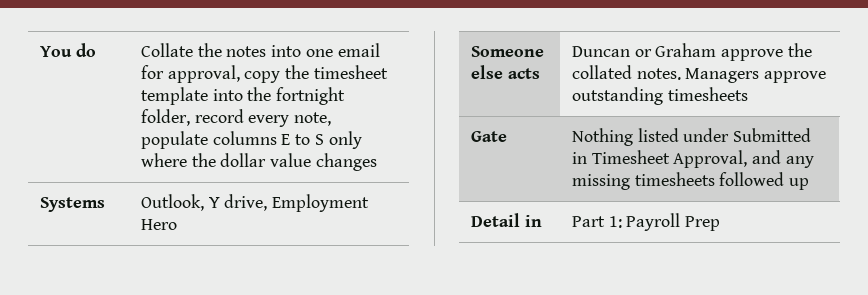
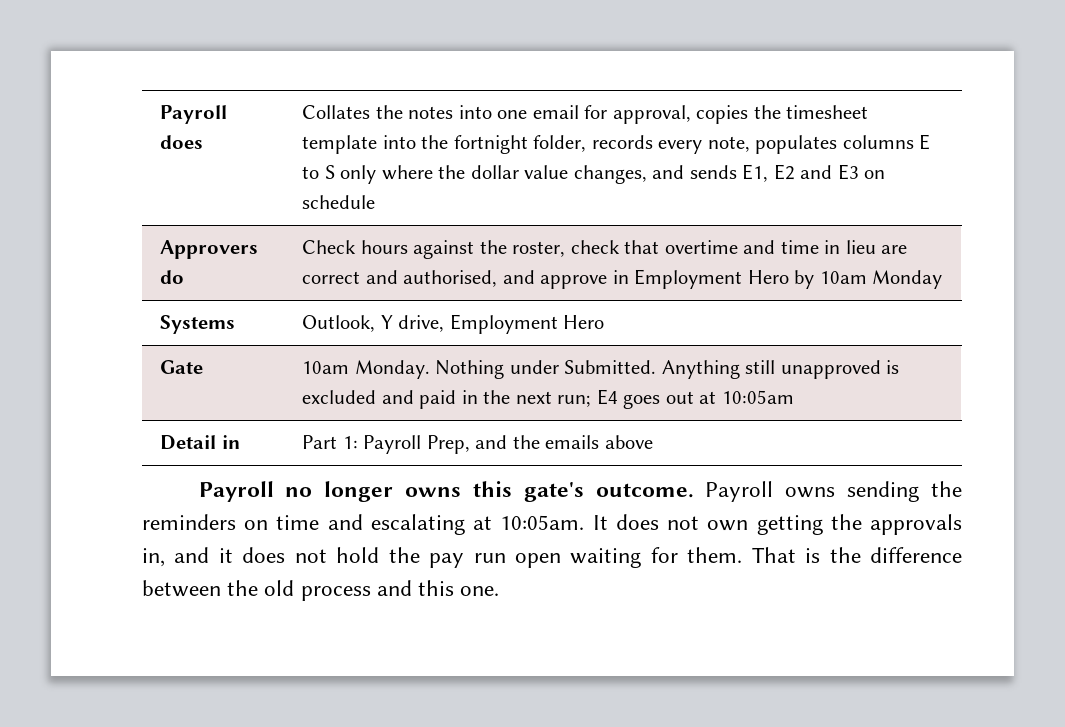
[40,43,96,57] [141,43,194,57] You do | Collate -> [159,105,227,124] [159,135,203,149] [301,105,370,119] Payroll does | Collates
[244,71,281,83] copy -> [696,105,749,124] copies
[194,109,244,123] record -> [591,135,653,149] records
[141,131,209,149] populate -> [755,135,838,154] populates
[315,153,377,171] changes -> [573,164,886,184] [301,195,375,209] [159,240,258,259] [159,270,184,284] [301,240,908,259] [301,269,943,289] changes, and sends E1, E2 and E3 on schedule // Approvers do | Check hours against the roster, check that overtime and time in lieu are correct and authorised, and approve in Employment Hero by 10am Monday
[471,46,545,57] [471,65,540,79] [572,43,812,61] [572,65,827,83] [572,87,748,105] [471,131,508,142] [572,128,812,146] [572,150,814,168] [572,172,810,190] Someone else acts | Duncan or Graham approve the collated notes. Managers approve outstanding timesheets // Gate | Nothing listed under Submitted in Timesheet Approval, and any missing timesheets followed up -> [159,360,203,374] [301,360,900,379] [301,389,794,409] Gate | 10am Monday. Nothing under Submitted. Anything still unapproved is excluded and paid in the next run; E4 goes out at 10:05am
[685,216,721,231] Prep -> [426,435,653,454] [198,481,962,502] [142,514,963,535] [142,547,962,568] [142,580,500,601] Prep, and the emails above // Payroll no longer owns this gate's outcome. Payroll owns sending the reminders on time and escalating at 10:05am. It does not own getting the approvals in, and it does not hold the pay run open waiting for them. That is the difference between the old process and this one.

